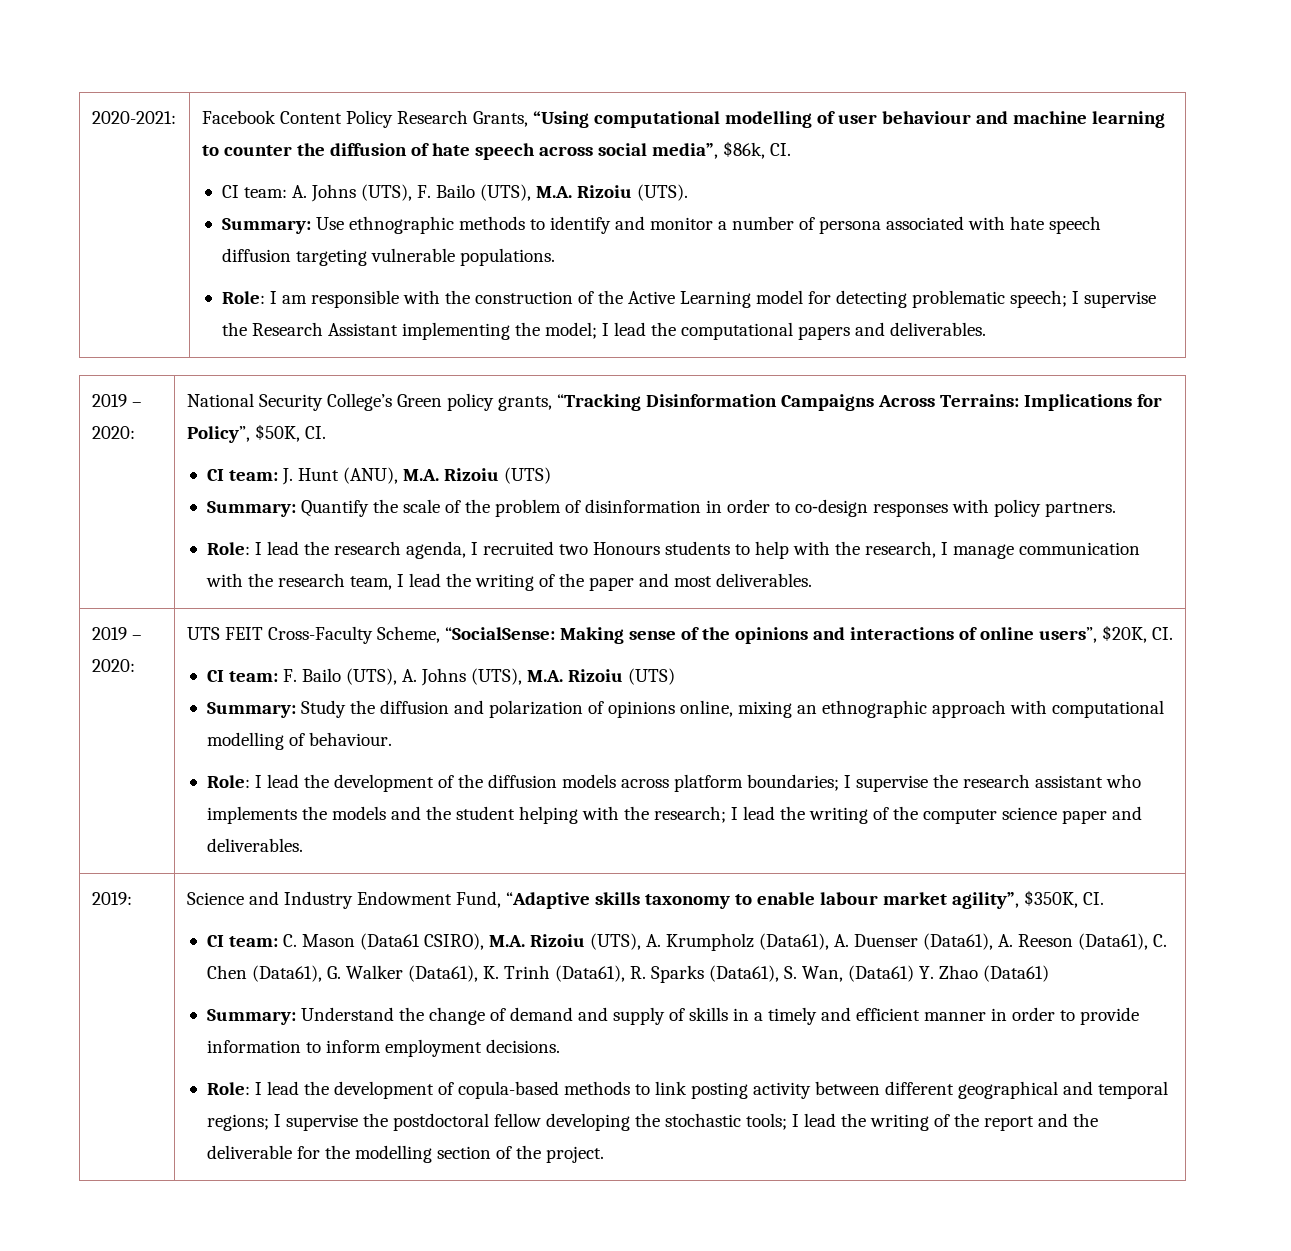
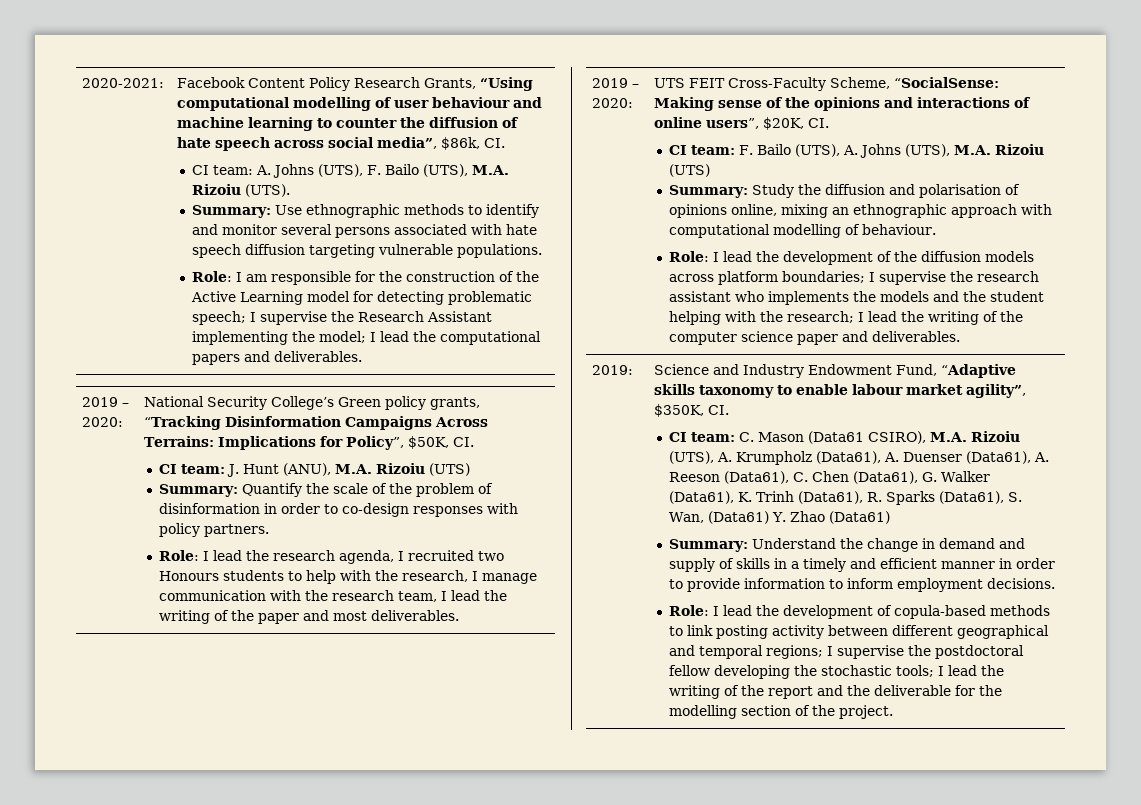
[717,216,881,234] a number of persona -> [281,224,391,238] several persons
[402,290,440,304] with -> [355,271,376,282] for
[488,700,583,718] polarization -> [919,184,1002,198] polarisation
[489,1008,506,1021] of -> [922,538,936,549] in

